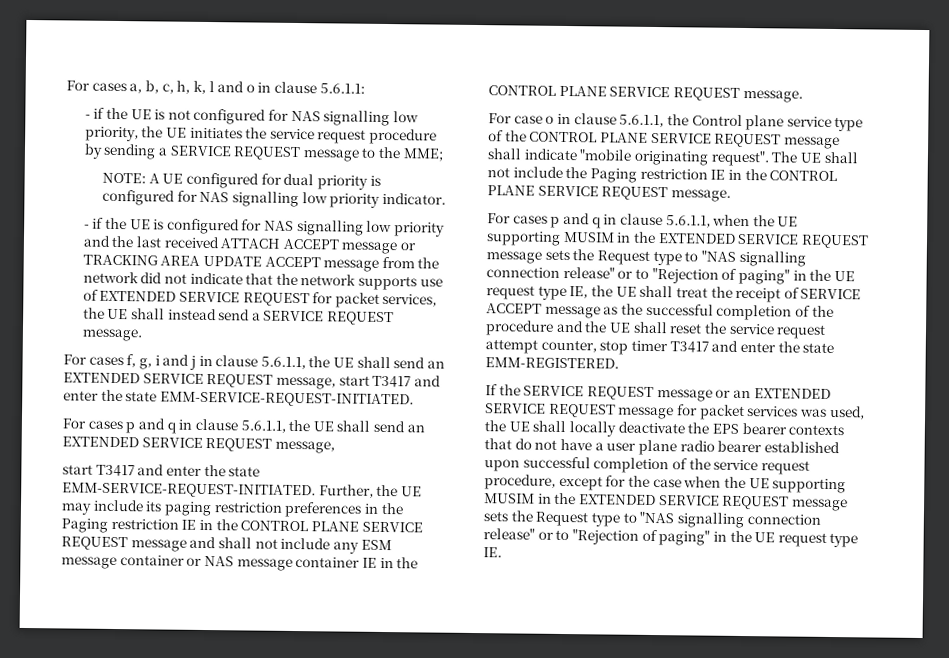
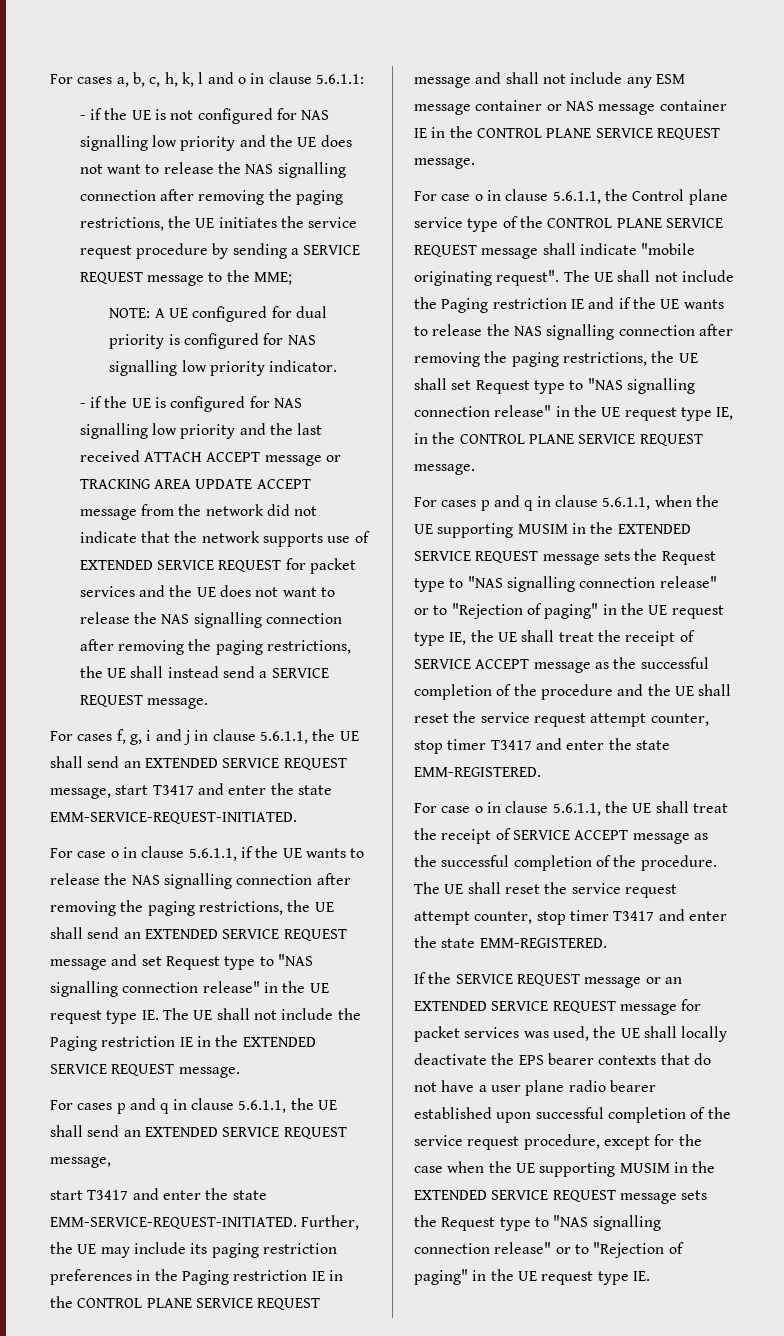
[84,126,139,142] priority, -> [180,135,352,151] [79,162,346,178] [79,189,343,205] [79,217,164,231] priority and the UE does not want to release the NAS signalling connection after removing the paging restrictions,
[382,293,438,307] services, -> [79,585,335,597] [79,612,342,628] [79,639,351,655] services and the UE does not want to release the NAS signalling connection after removing the paging restrictions,
(414, 399) none -> [50,846,365,861] [50,873,351,889] [50,900,334,916] [50,927,347,941] [50,954,313,970] [50,981,329,997] [50,1008,361,1024] [50,1035,316,1051] [50,1064,240,1078] // For case o in clause 5.6.1.1, if the UE wants to release the NAS signalling connection after removing the paging restrictions, the UE shall send an EXTENDED SERVICE REQUEST message and set Request type to "NAS signalling connection release" in the UE request type IE. The UE shall not include the Paging restriction IE in the EXTENDED SERVICE REQUEST message.
(726, 174) none -> [588,297,724,309] [414,324,733,340] [414,351,698,367] [414,378,695,394] [414,405,734,421] and if the UE wants to release the NAS signalling connection after removing the paging restrictions, the UE shall set Request type to "NAS signalling connection release" in the UE request type IE,
(619, 363) none -> [414,801,728,816] [414,828,708,844] [414,855,717,871] [414,882,677,898] [414,909,727,925] [414,936,607,948] // For case o in clause 5.6.1.1, the UE shall treat the receipt of SERVICE ACCEPT message as the successful completion of the procedure. The UE shall reset the service request attempt counter, stop timer T3417 and enter the state EMM-REGISTERED.

